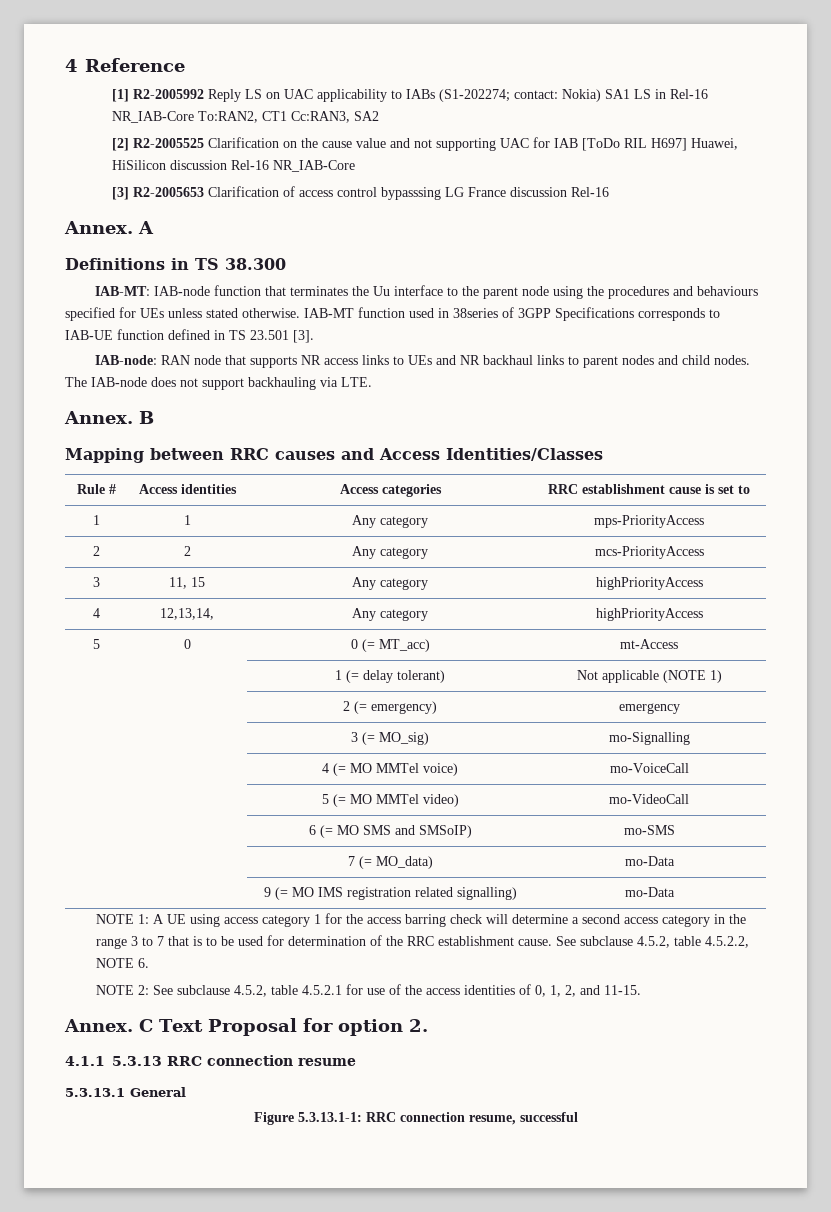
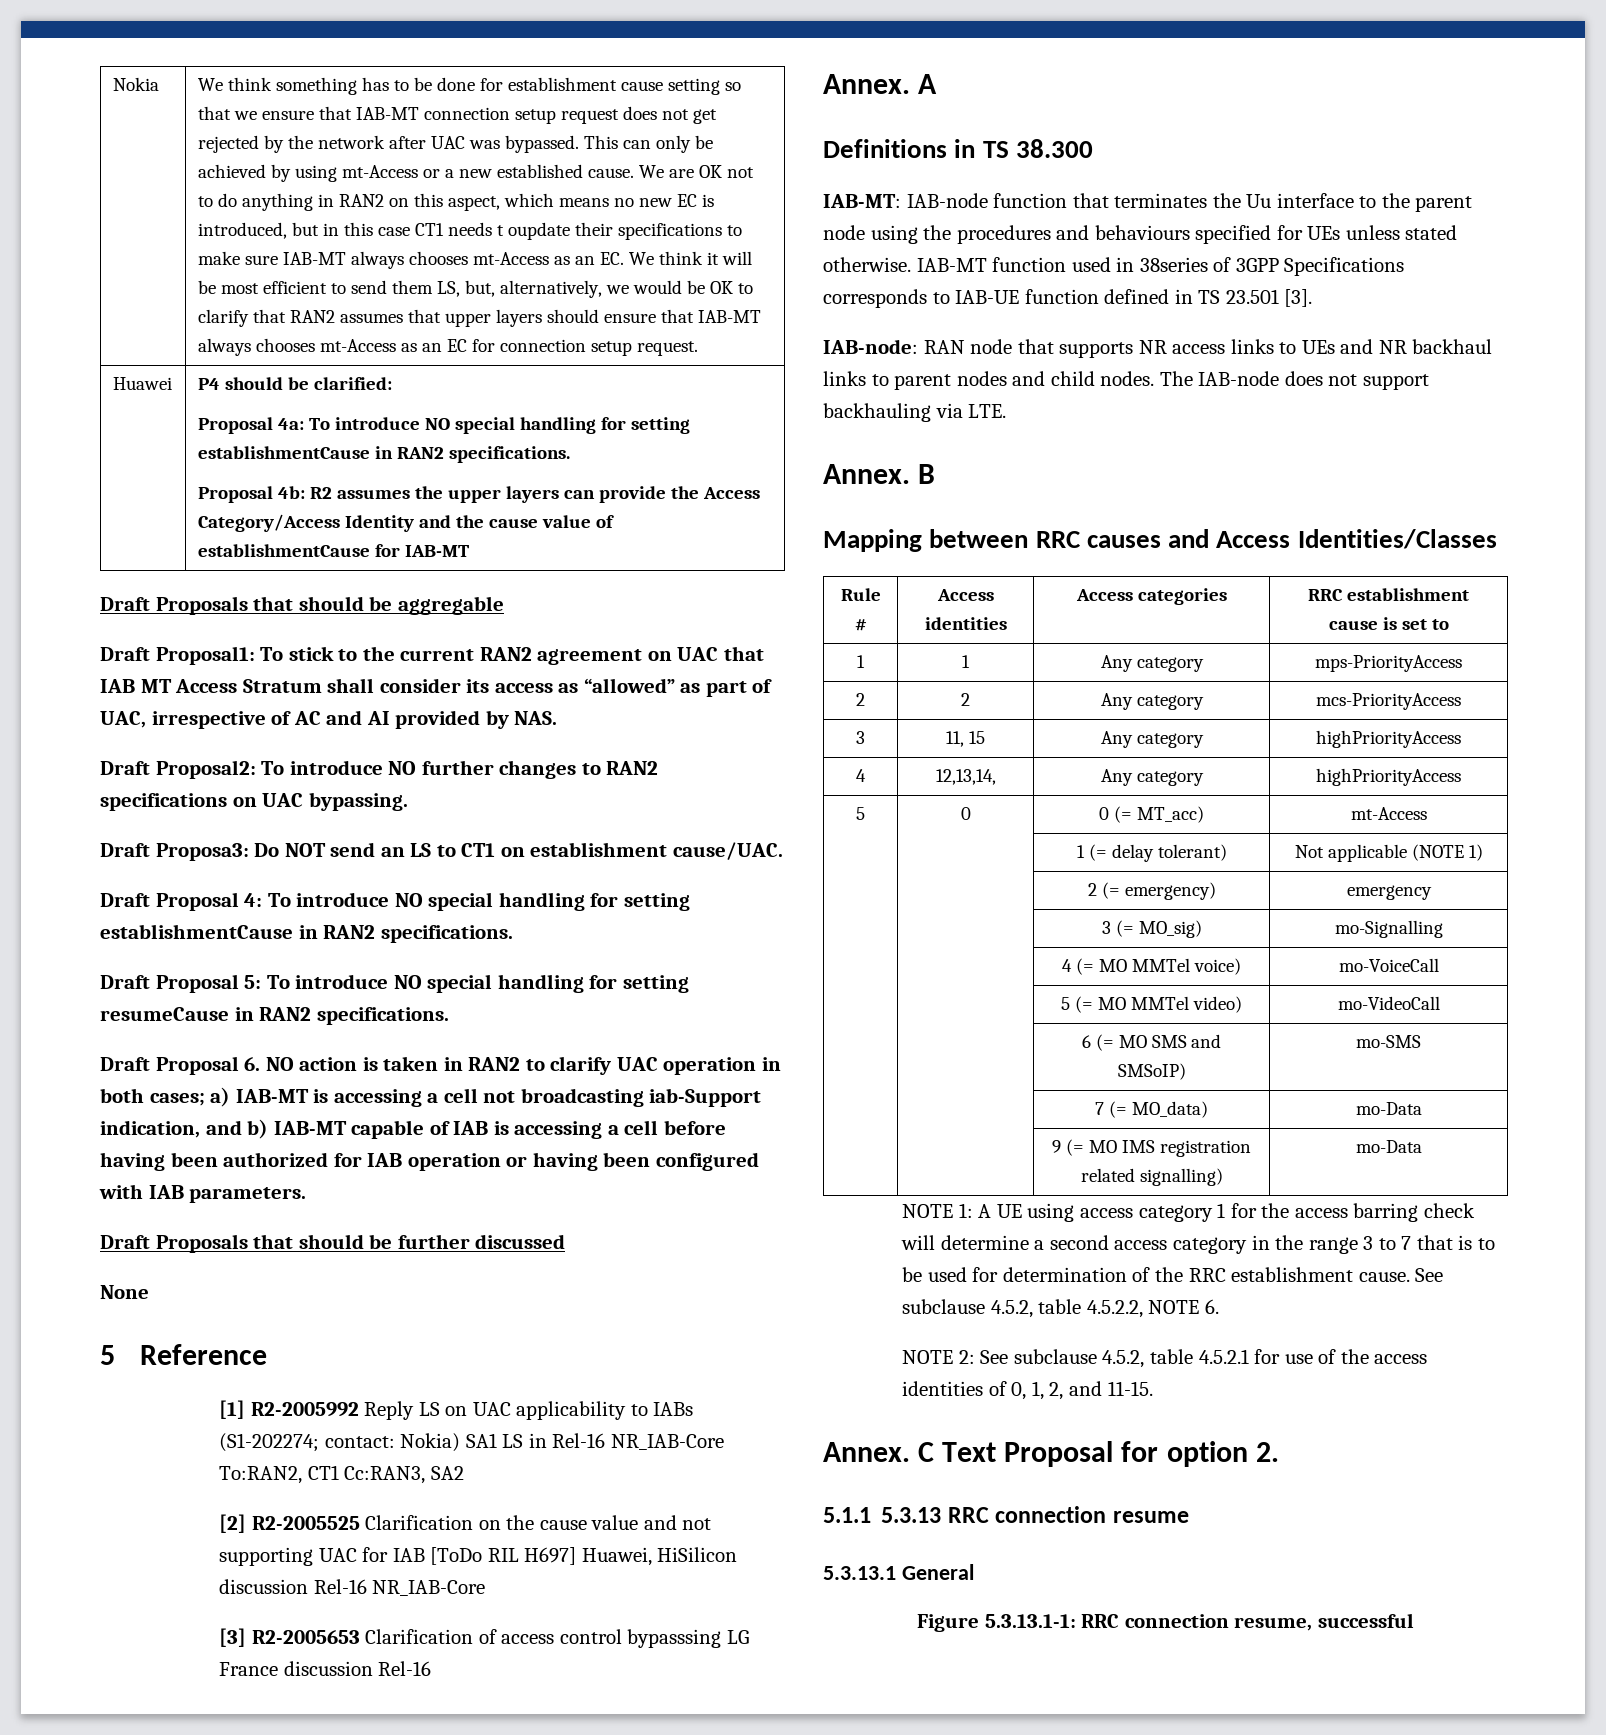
[65,59,78,72] 4 -> [112,77,159,91] [197,77,741,95] [197,106,717,124] [197,135,713,153] [197,164,754,182] [197,193,714,211] [197,222,742,240] [197,251,752,269] [197,280,753,298] [197,309,761,327] [197,338,698,356] [112,377,172,390] [197,377,392,390] [197,417,690,434] [197,446,570,463] [197,486,760,503] [197,514,614,532] [197,544,469,557] [100,596,504,615] [100,646,764,665] [100,678,773,697] [100,710,558,729] [100,760,659,779] [100,792,408,811] [100,842,783,861] [100,892,690,911] [100,924,513,943] [100,974,689,993] [100,1007,449,1025] [100,1056,781,1075] [100,1087,762,1107] [100,1119,726,1139] [100,1152,759,1171] [99,1184,307,1203] [100,1234,566,1253] [100,1285,149,1299] [100,1345,115,1365] Nokia | We think something has to be done for establishment cause setting so that we ensure that IAB-MT connection setup request does not get rejected by the network after UAC was bypassed. This can only be achieved by using mt-Access or a new established cause. We are OK not to do anything in RAN2 on this aspect, which means no new EC is introduced, but in this case CT1 needs t oupdate their specifications to make sure IAB-MT always chooses mt-Access as an EC. We think it will be most efficient to send them LS, but, alternatively, we would be OK to clarify that RAN2 assumes that upper layers should ensure that IAB-MT always chooses mt-Access as an EC for connection setup request. // Huawei | P4 should be clarified: // Proposal 4a: To introduce NO special handling for setting establishmentCause in RAN2 specifications. // Proposal 4b: R2 assumes the upper layers can provide the Access Category/Access Identity and the cause value of establishmentCause for IAB-MT // Draft Proposals that should be aggregable // Draft Proposal1: To stick to the current RAN2 agreement on UAC that IAB MT Access Stratum shall consider its access as “allowed” as part of UAC, irrespective of AC and AI provided by NAS. // Draft Proposal2: To introduce NO further changes to RAN2 specifications on UAC bypassing. // Draft Proposa3: Do NOT send an LS to CT1 on establishment cause/UAC. // Draft Proposal 4: To introduce NO special handling for setting establishmentCause in RAN2 specifications. // Draft Proposal 5: To introduce NO special handling for setting resumeCause in RAN2 specifications. // Draft Proposal 6. NO action is taken in RAN2 to clarify UAC operation in both cases; a) IAB-MT is accessing a cell not broadcasting iab-Support indication, and b) IAB-MT capable of IAB is accessing a cell before having been authorized for IAB operation or having been configured with IAB parameters. // Draft Proposals that should be further discussed // None // 5
[65,1056,105,1066] 4.1.1 -> [823,1507,871,1523] 5.1.1

